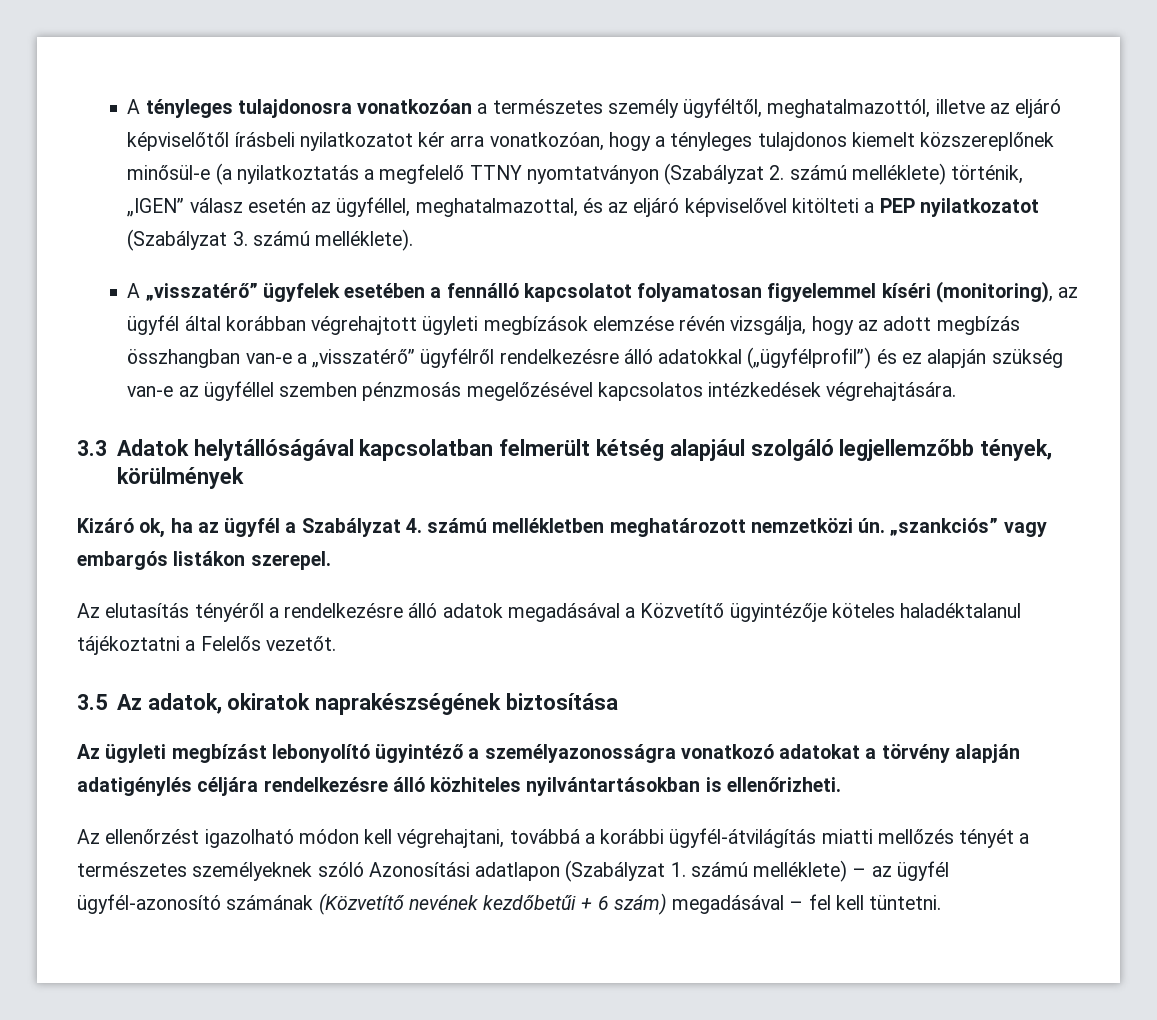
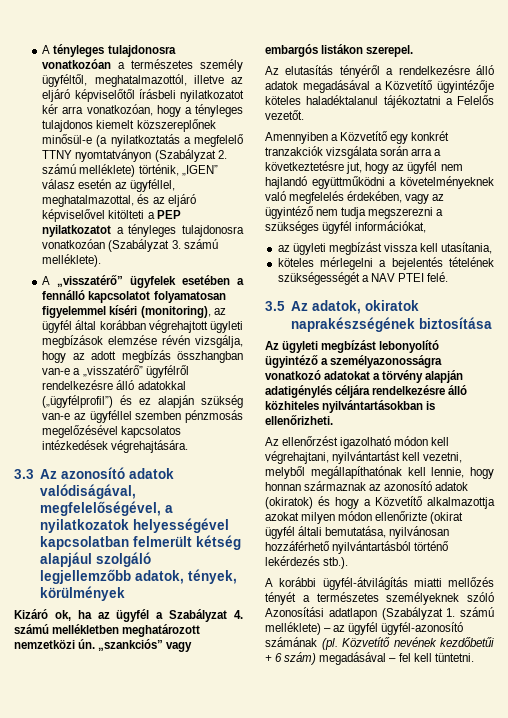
(1039, 207) none -> [116,224,244,237] [42,239,106,249] a tényleges tulajdonosra vonatkozóan
[116,439,354,461] Adatok helytállóságával -> [39,467,174,479] [39,484,136,499] [39,501,173,516] [39,518,229,533] Az azonosító adatok valódiságával, megfelelőségével, a nyilatkozatok helyességével
(975, 450) none -> [134,570,184,584] adatok,
(336, 643) none -> [265,131,450,144] [265,146,442,159] [265,161,463,174] [265,176,494,189] [265,191,445,204] [265,206,444,219] [265,221,427,234] [277,242,493,255] [277,257,494,270] [277,272,449,285] // Amennyiben a Közvetítő egy konkrét tranzakciók vizsgálata során arra a következtetésre jut, hogy az ügyfél nem hajlandó együttműködni a követelményeknek való megfelelés érdekében, vagy az ügyintéző nem tudja megszerezni a szükséges ügyfél információkat, // az ügyleti megbízást vissza kell utasítania, // köteles mérlegelni a bejelentés tételének szükségességét a NAV PTEI felé.
[509,829,595,844] továbbá a -> [332,451,463,464] [265,466,494,479] [265,481,469,491] [265,496,495,509] [265,511,464,524] [265,526,450,539] [265,541,449,554] [265,556,349,569] [265,578,273,587] nyilvántartást kell vezetni, melyből megállapíthatónak kell lennie, hogy honnan származnak az azonosító adatok (okiratok) és hogy a Közvetítő alkalmazottja azokat milyen módon ellenőrizte (okirat ügyfél általi bemutatása, nyilvánosan hozzáférhető nyilvántartásból történő lekérdezés stb.). // A
[318,893,405,915] (Közvetítő -> [321,637,390,650] (pl. Közvetítő

